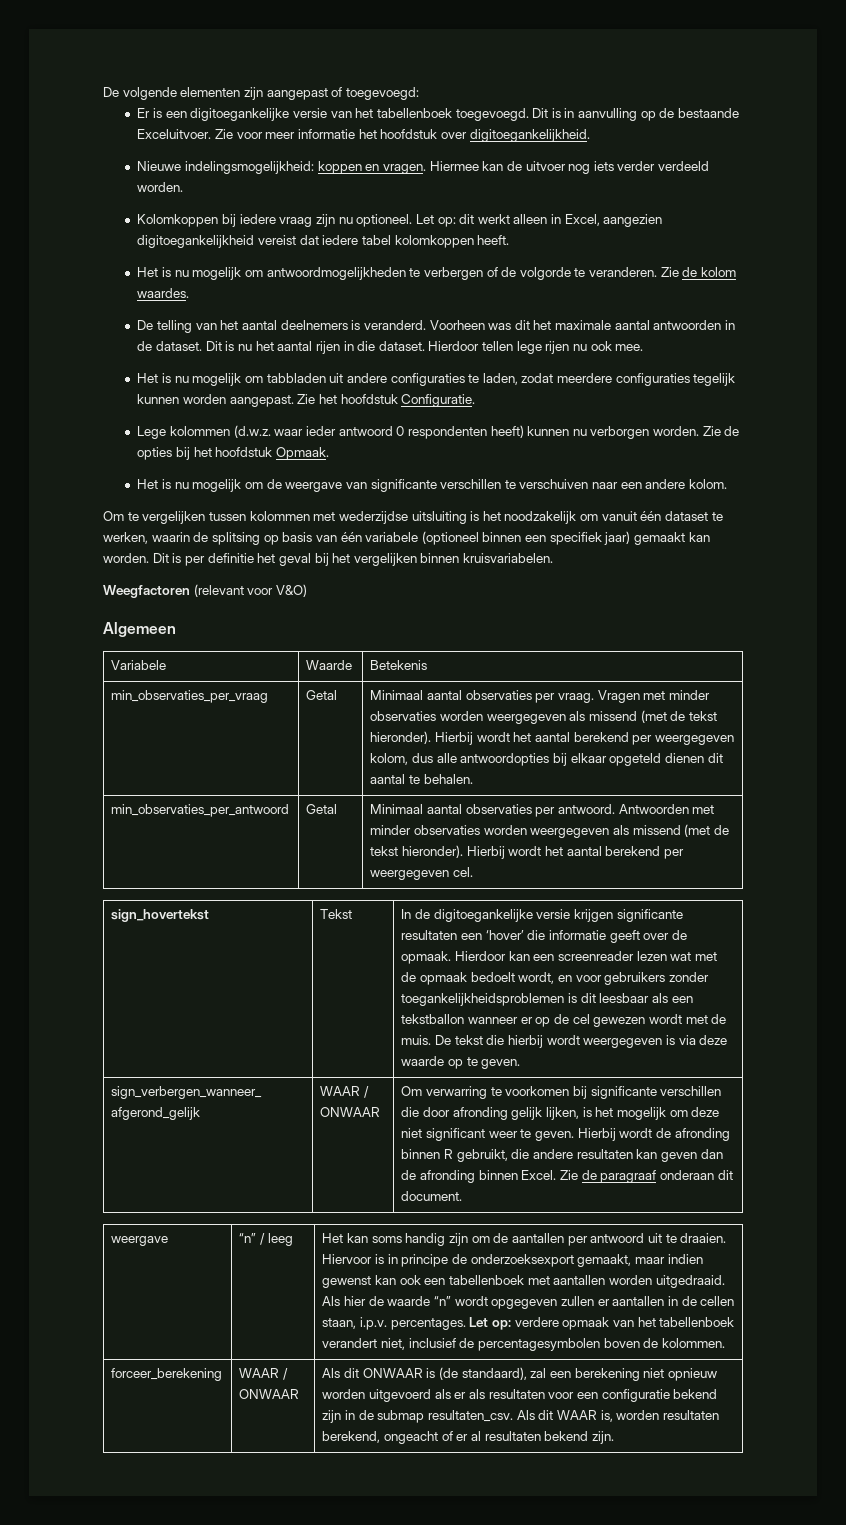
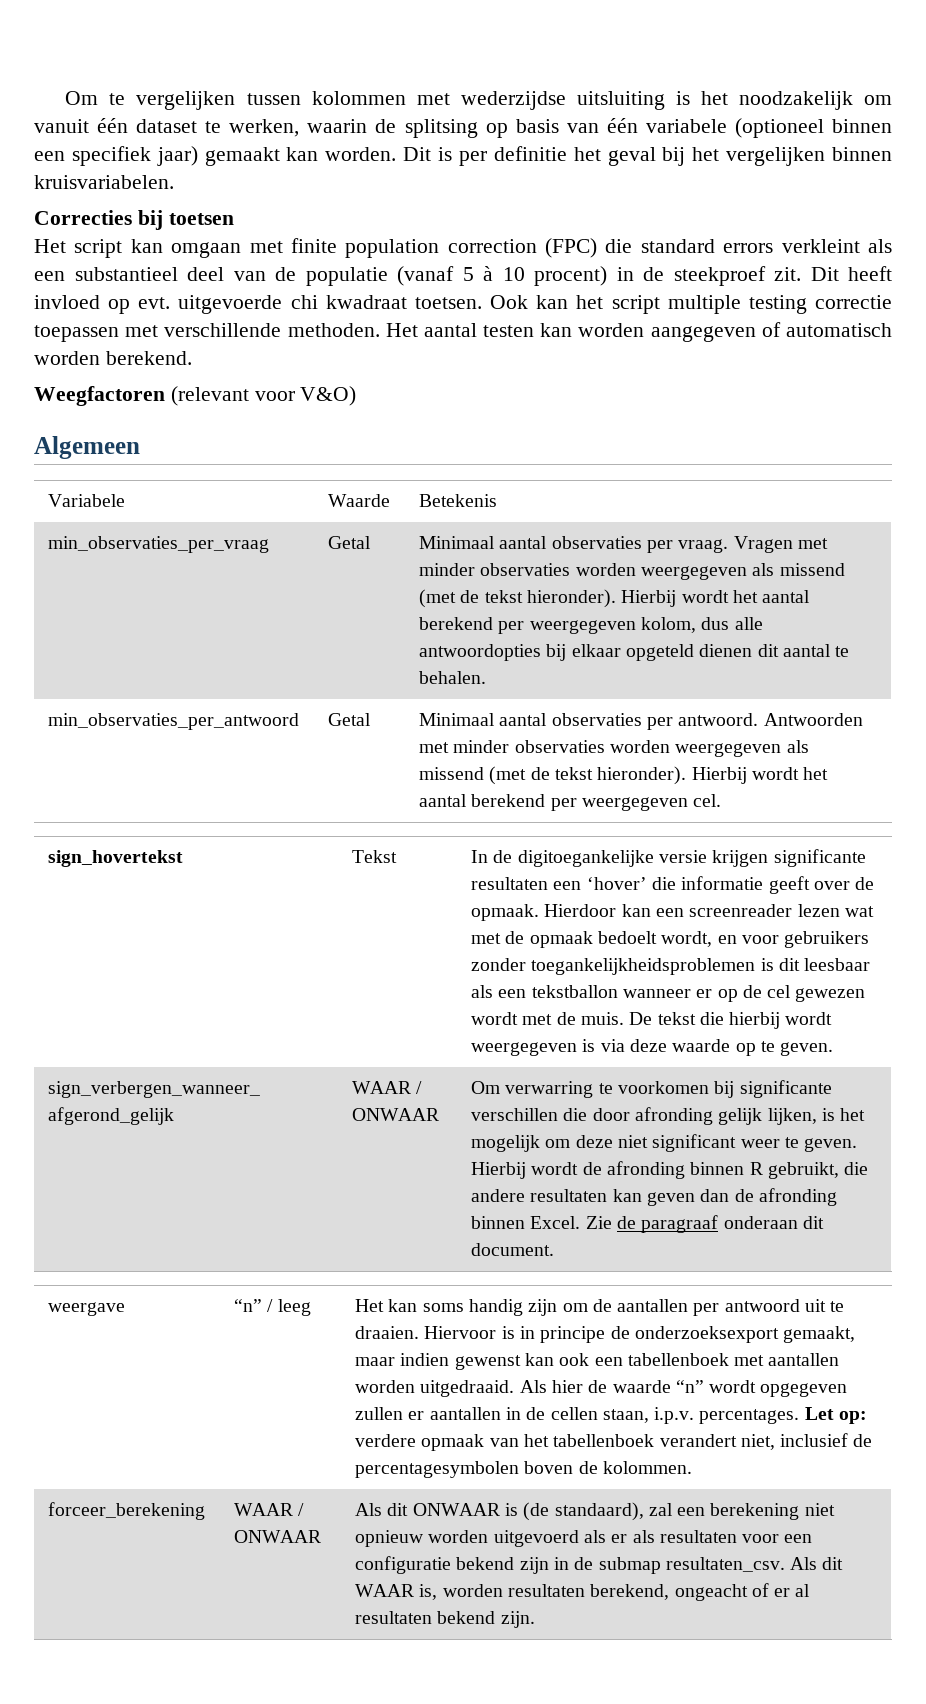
[103,87,419,100] [137,108,740,121] [137,129,590,142] [137,161,710,174] [137,182,184,192] [137,214,663,227] [137,235,510,248] [137,267,737,280] [137,288,190,298] [137,320,736,333] [137,341,644,354] [137,373,736,386] [137,394,476,407] [137,425,740,439] [137,447,329,460] [137,479,728,492] De volgende elementen zijn aangepast of toegevoegd: // Er is een digitoegankelijke versie van het tabellenboek toegevoegd. Dit is in aanvulling op de bestaande Exceluitvoer. Zie voor meer informatie het hoofdstuk over digitoegankelijkheid. // Nieuwe indelingsmogelijkheid: koppen en vragen. Hiermee kan de uitvoer nog iets verder verdeeld worden. // Kolomkoppen bij iedere vraag zijn nu optioneel. Let op: dit werkt alleen in Excel, aangezien digitoegankelijkheid vereist dat iedere tabel kolomkoppen heeft. // Het is nu mogelijk om antwoordmogelijkheden te verbergen of de volgorde te veranderen. Zie de kolom waardes. // De telling van het aantal deelnemers is veranderd. Voorheen was dit het maximale aantal antwoorden in de dataset. Dit is nu het aantal rijen in die dataset. Hierdoor tellen lege rijen nu ook mee. // Het is nu mogelijk om tabbladen uit andere configuraties te laden, zodat meerdere configuraties tegelijk kunnen worden aangepast. Zie het hoofdstuk Configuratie. // Lege kolommen (d.w.z. waar ieder antwoord 0 respondenten heeft) kunnen nu verborgen worden. Zie de opties bij het hoofdstuk Opmaak. // Het is nu mogelijk om de weergave van significante verschillen te verschuiven naar een andere kolom. // -> (65, 98) none
(554, 558) none -> [34,210,234,230] [34,238,892,258] [34,266,892,286] [34,295,892,314] [34,322,892,342] [34,351,192,365] // Correcties bij toetsen // Het script kan omgaan met finite population correction (FPC) die standard errors verkleint als een substantieel deel van de populatie (vanaf 5 à 10 procent) in de steekproef zit. Dit heeft invloed op evt. uitgevoerde chi kwadraat toetsen. Ook kan het script multiple testing correctie toepassen met verschillende methoden. Het aantal testen kan worden aangegeven of automatisch worden berekend.

